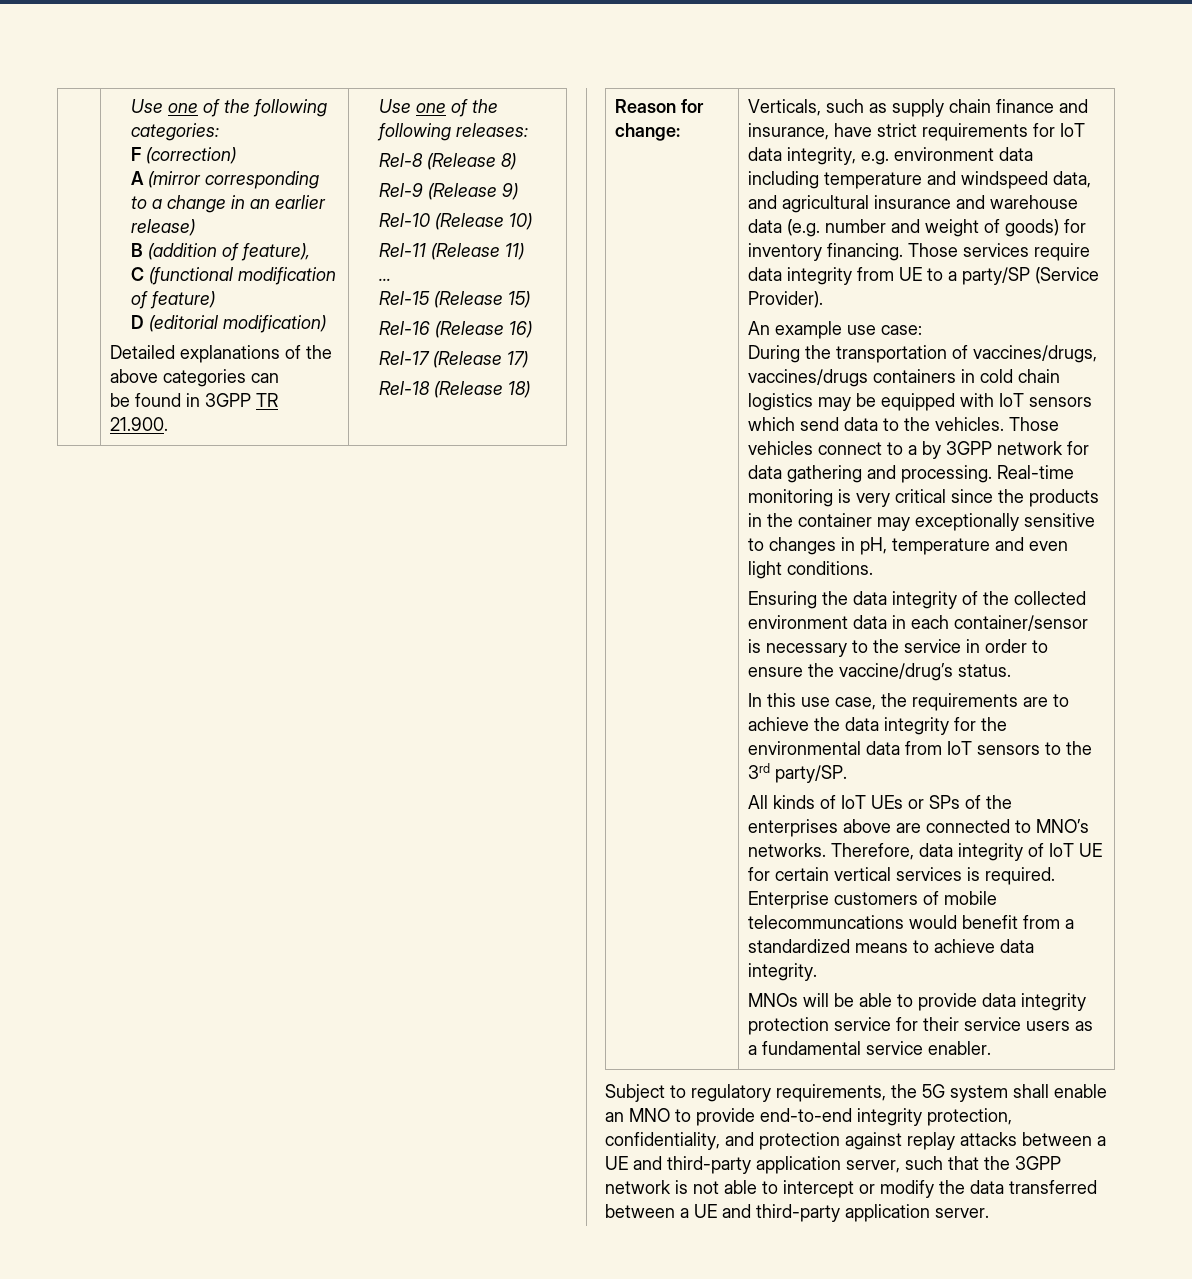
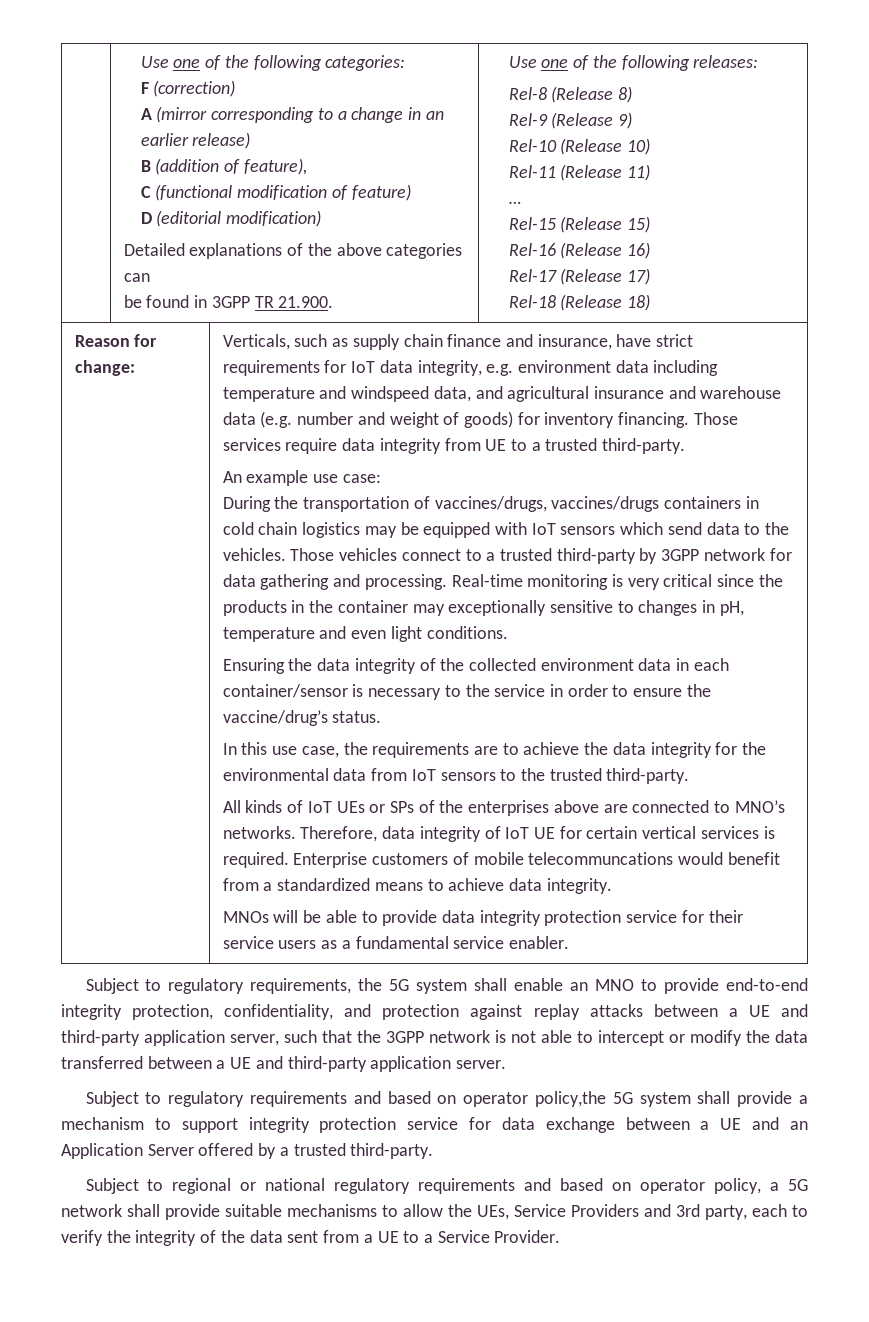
[961,267,1099,285] [747,291,823,308] party/SP (Service Provider). -> [545,438,686,454] trusted third-party.
(917, 450) none -> [500,548,636,564] trusted third-party
[747,763,847,783] 3rd party/SP. -> [549,768,690,784] trusted third-party.
(989, 1213) none -> [85,1091,808,1107] [61,1117,808,1133] [61,1143,434,1159] [85,1178,809,1194] [61,1204,808,1220] [61,1230,561,1246] // Subject to regulatory requirements and based on operator policy,the 5G system shall provide a mechanism to support integrity protection service for data exchange between a UE and an Application Server offered by a trusted third-party. // Subject to regional or national regulatory requirements and based on operator policy, a 5G network shall provide suitable mechanisms to allow the UEs, Service Providers and 3rd party, each to verify the integrity of the data sent from a UE to a Service Provider.

